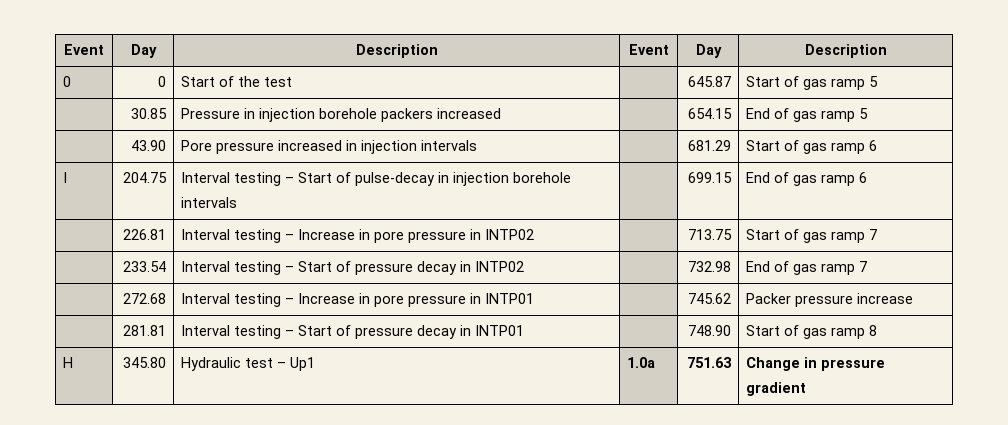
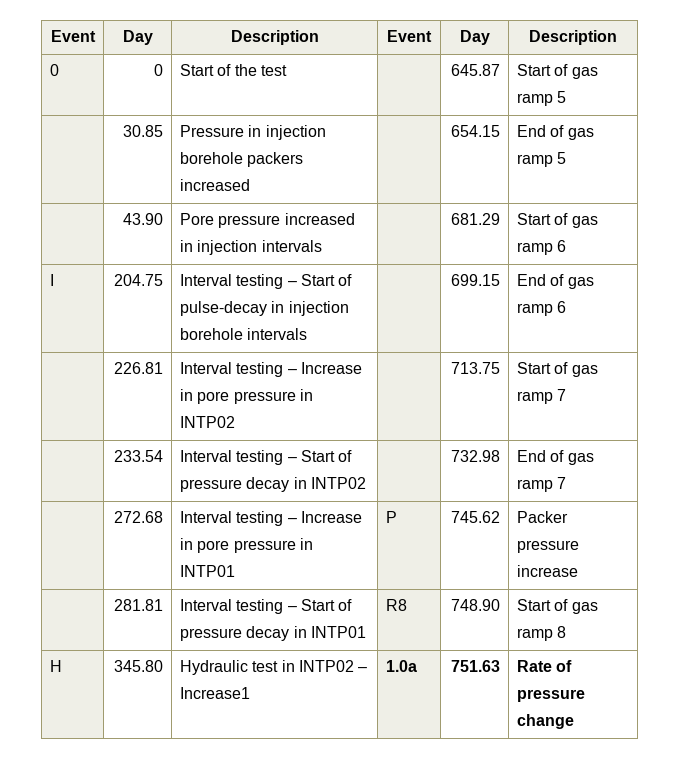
(535, 298) none -> [385,511,397,523] P
(525, 330) none -> [385,599,407,611] R8
[277,357,316,371] [627,357,656,368] [686,357,732,368] [746,357,886,371] [746,382,807,396] – Up1 | 1.0a | 751.63 | Change in pressure gradient -> [281,660,368,672] [179,687,250,699] [385,660,417,672] [451,660,501,672] [516,660,573,672] [516,689,585,702] [516,714,574,729] in INTP02 – Increase1 | 1.0a | 751.63 | Rate of pressure change

